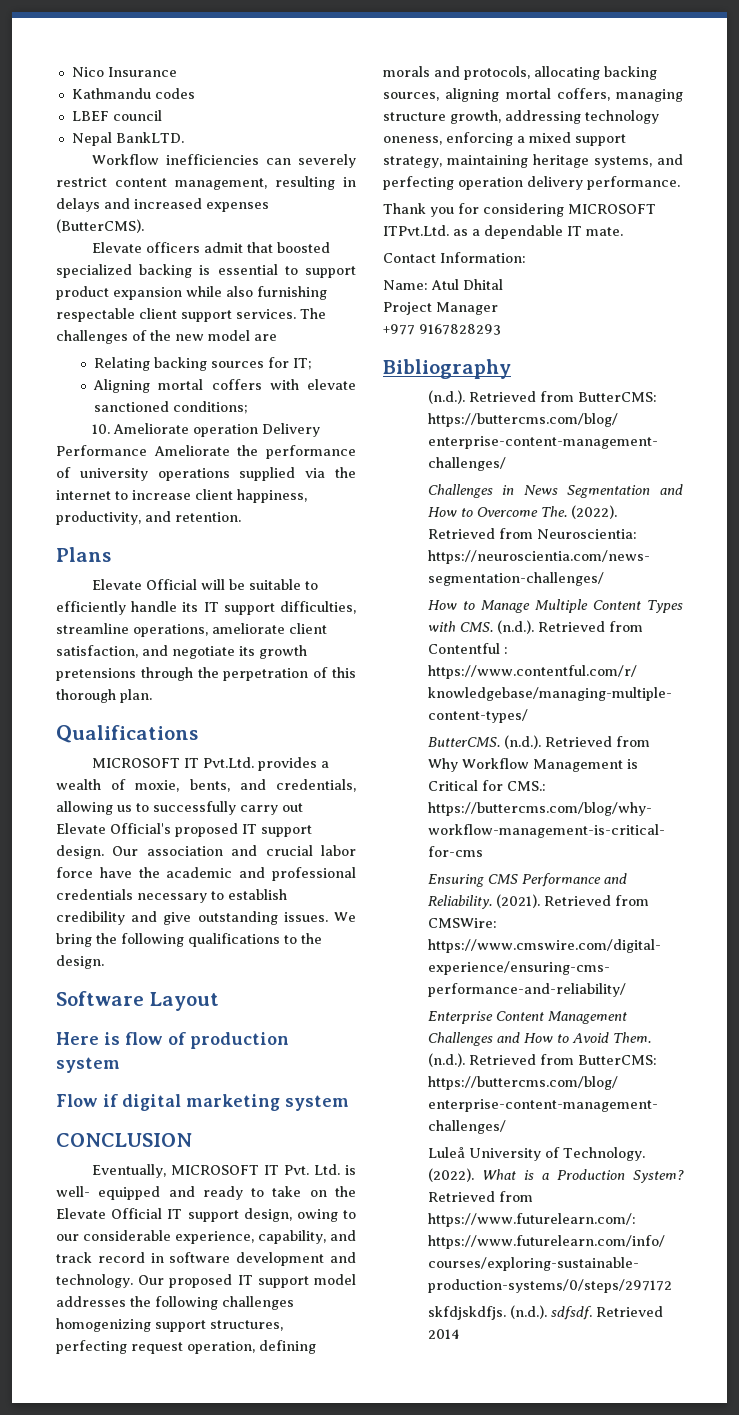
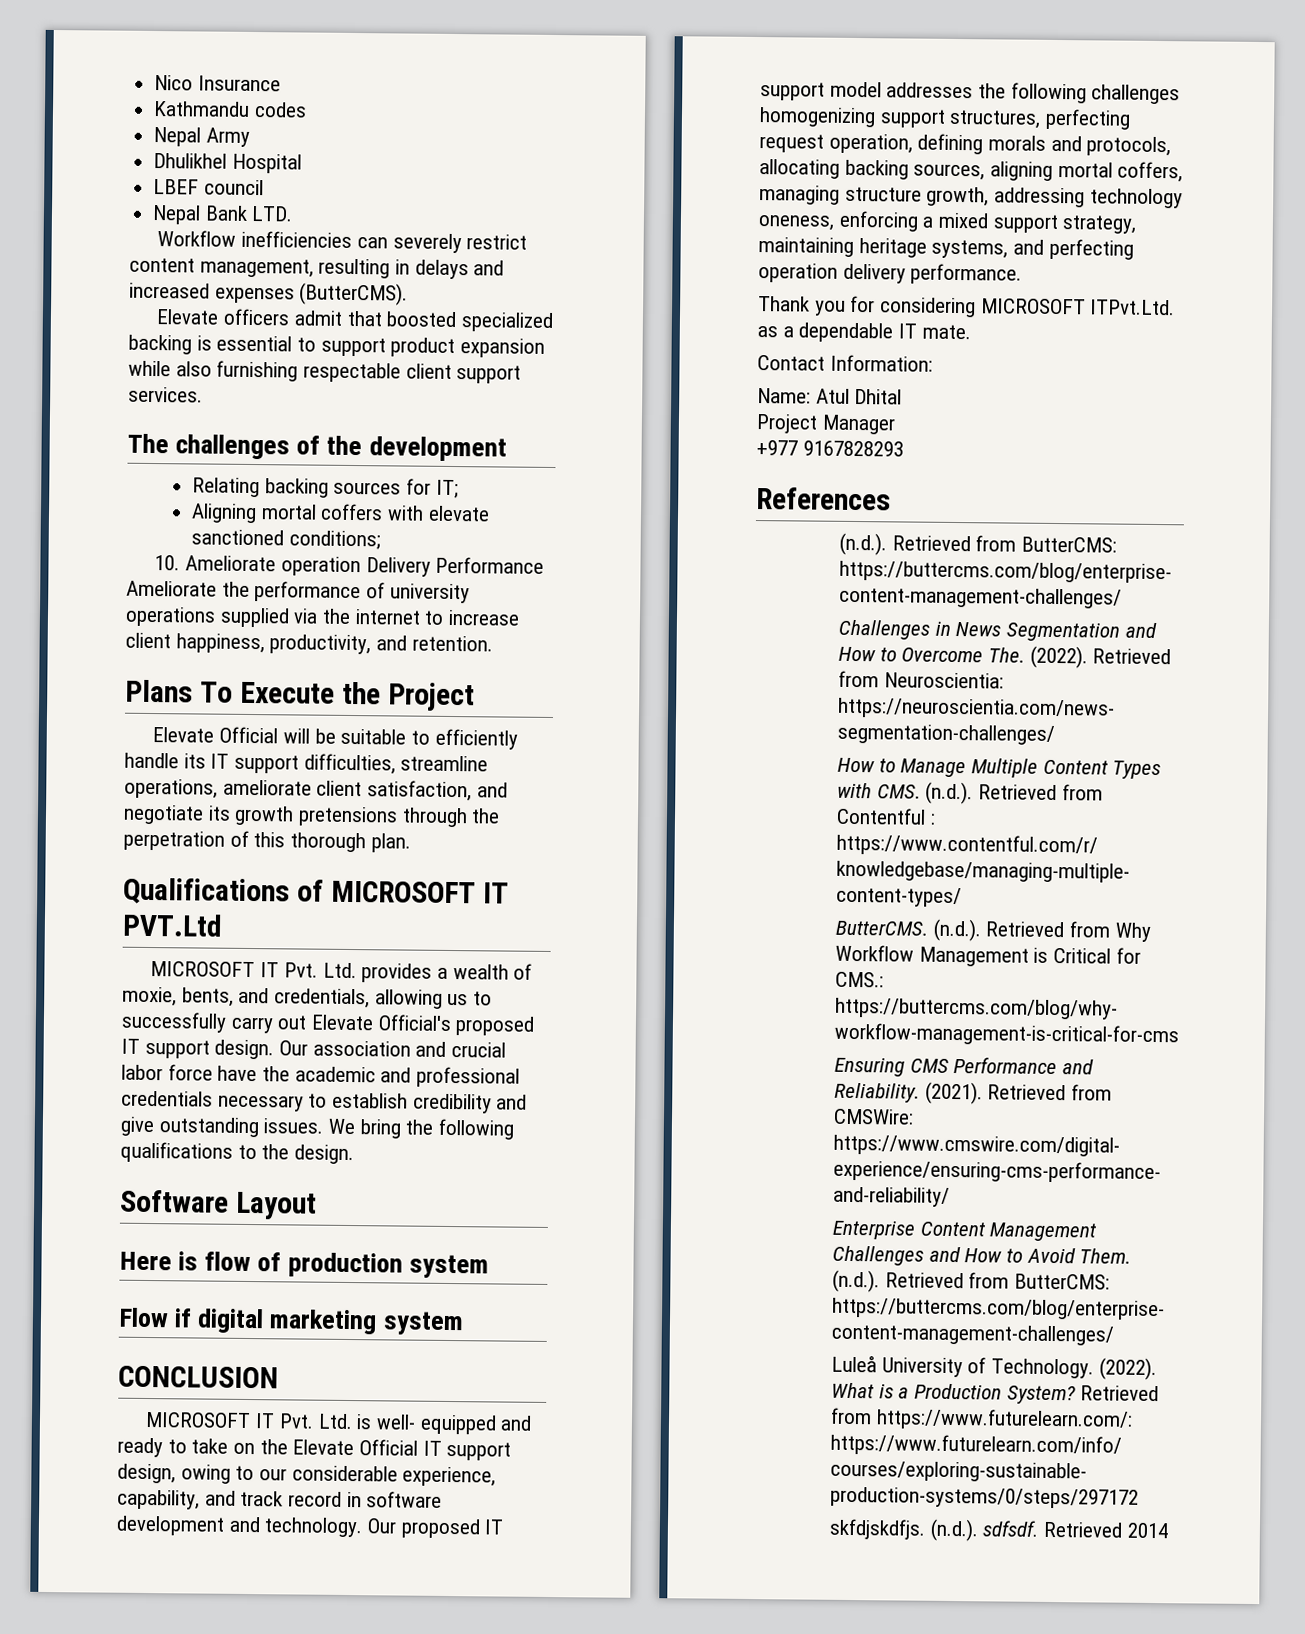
(195, 93) none -> [153,127,250,147] [153,153,302,174] // Nepal Army // Dhulikhel Hospital
[115,132,184,143] BankLTD. -> [204,205,294,222] Bank LTD.
(296, 314) none -> (203, 394) //
[175,330,277,341] new model are -> [368,436,507,462] development
(111, 554) none -> [199,681,475,712] To Execute the Project
[91,757,254,768] // MICROSOFT IT Pvt.Ltd. -> [296,879,509,904] [122,913,223,937] [150,961,357,979] of MICROSOFT IT PVT.Ltd // MICROSOFT IT Pvt. Ltd.
[91,1164,166,1178] Eventually, -> (279, 1377) none
[383,359,511,379] Bibliography -> [756,487,891,511] References

